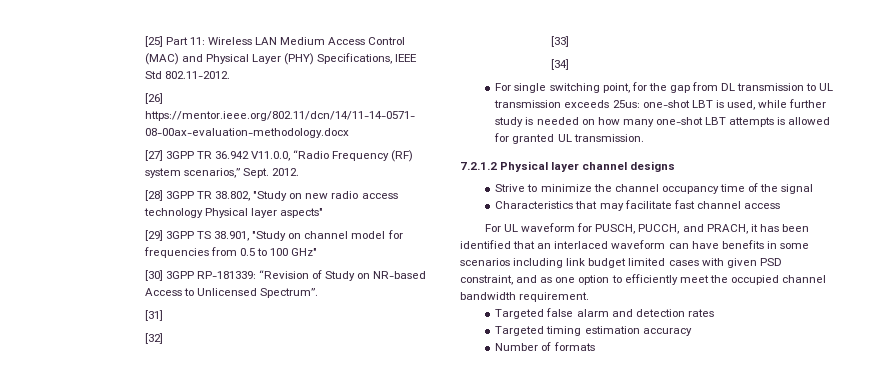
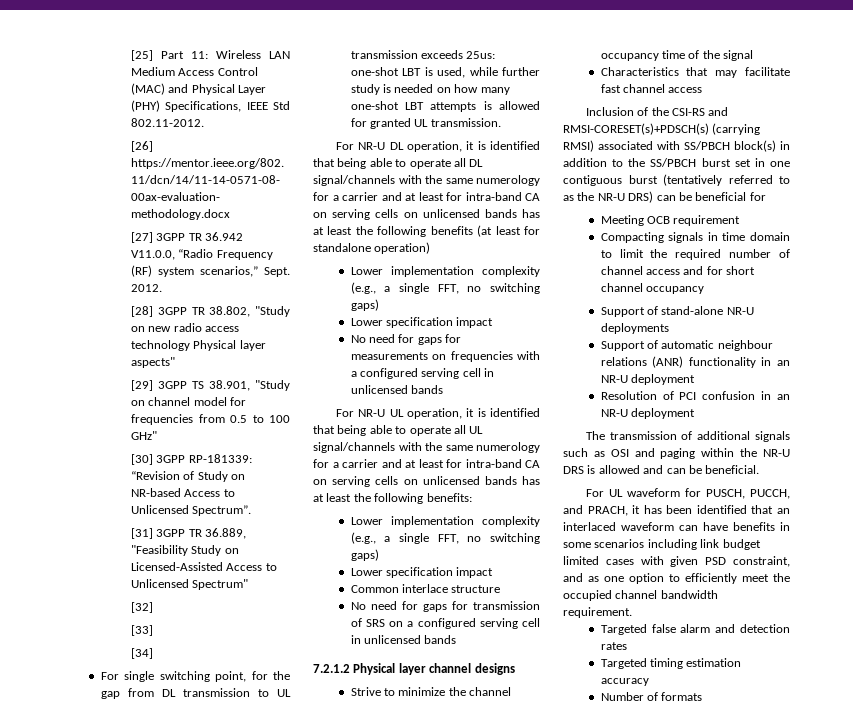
(163, 315) none -> [156,528,247,539] [131,545,239,556] [131,562,277,571] [131,579,249,590] 3GPP TR 36.889, "Feasibility Study on Licensed-Assisted Access to Unlicensed Spectrum"
(644, 138) none -> [335,141,540,152] [313,158,484,169] [313,175,540,186] [313,192,540,201] [313,209,540,220] [313,225,540,237] [313,242,431,254] [350,266,540,277] [350,282,540,294] [350,299,379,311] [350,317,494,328] [350,334,462,345] [350,351,540,362] [350,368,495,379] [350,385,444,394] [335,408,540,419] [313,425,484,436] [313,442,540,453] [313,459,540,468] [313,476,540,487] [313,493,472,504] [350,516,540,527] [350,532,540,544] [350,549,379,561] [350,567,494,578] [350,584,501,593] [350,601,540,612] [350,618,540,629] [350,635,457,644] // For NR-U DL operation, it is identified that being able to operate all DL signal/channels with the same numerology for a carrier and at least for intra-band CA on serving cells on unlicensed bands has at least the following benefits (at least for standalone operation) // Lower implementation complexity (e.g., a single FFT, no switching gaps) // Lower specification impact // No need for gaps for measurements on frequencies with a configured serving cell in unlicensed bands // For NR-U UL operation, it is identified that being able to operate all UL signal/channels with the same numerology for a carrier and at least for intra-band CA on serving cells on unlicensed bands has at least the following benefits: // Lower implementation complexity (e.g., a single FFT, no switching gaps) // Lower specification impact // Common interlace structure // No need for gaps for transmission of SRS on a configured serving cell in unlicensed bands
(780, 206) none -> [585,107,729,116] [563,123,761,135] [563,140,790,152] [563,158,790,167] [563,174,790,186] [563,191,766,203] [600,215,741,226] [600,232,790,243] [600,249,790,260] [600,266,756,275] [600,283,705,294] [600,306,754,317] [600,323,669,334] [600,340,773,351] [600,356,790,368] [600,374,696,385] [600,391,790,400] [600,408,696,419] [585,431,790,442] [563,448,790,459] [563,465,760,474] // Inclusion of the CSI-RS and RMSI-CORESET(s)+PDSCH(s) (carrying RMSI) associated with SS/PBCH block(s) in addition to the SS/PBCH burst set in one contiguous burst (tentatively referred to as the NR-U DRS) can be beneficial for // Meeting OCB requirement // Compacting signals in time domain to limit the required number of channel access and for short channel occupancy // Support of stand-alone NR-U deployments // Support of automatic neighbour relations (ANR) functionality in an NR-U deployment // Resolution of PCI confusion in an NR-U deployment // The transmission of additional signals such as OSI and paging within the NR-U DRS is allowed and can be beneficial.

